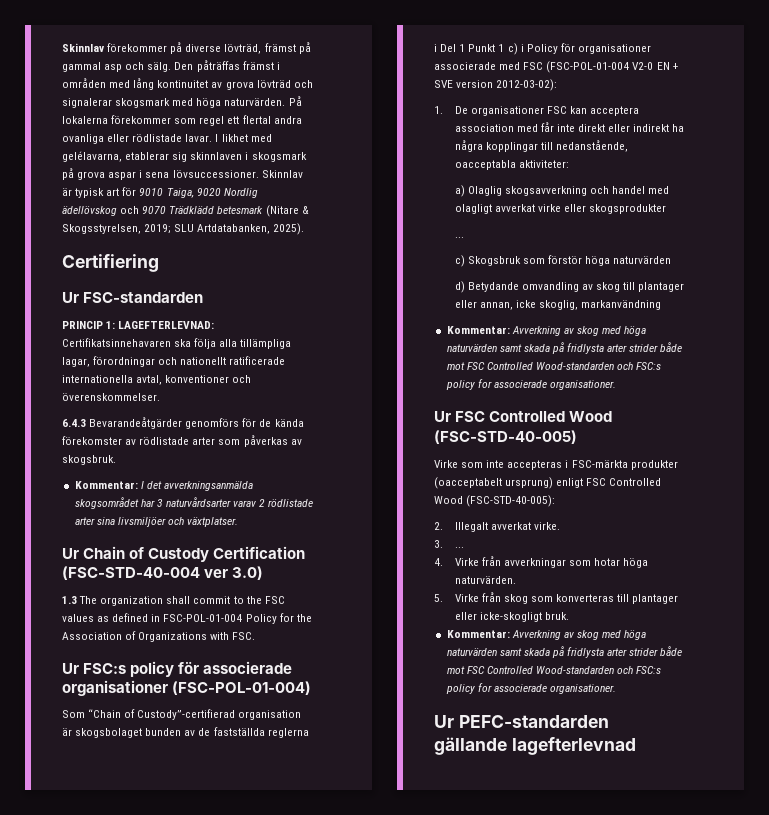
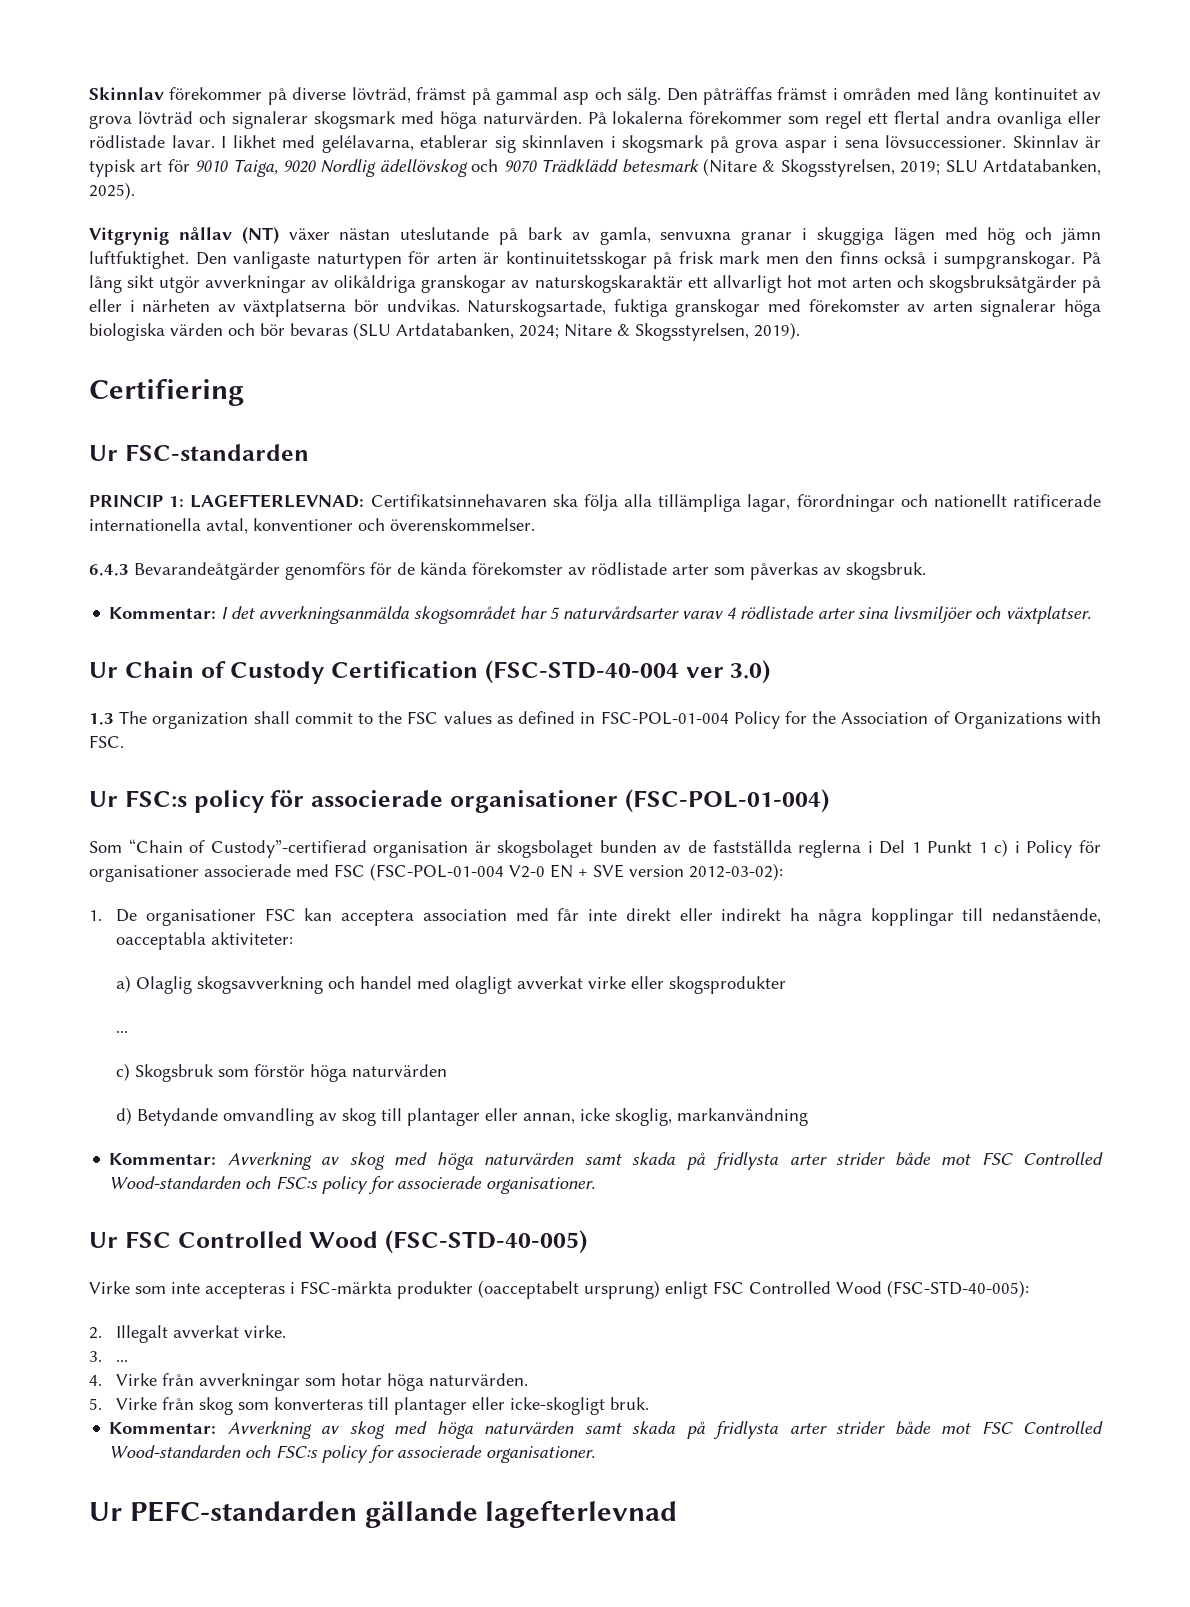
(305, 229) none -> [89,226,1102,245] [89,251,1101,269] [89,275,1101,293] [89,299,1102,317] [89,322,800,341] // Vitgrynig nållav (NT) växer nästan uteslutande på bark av gamla, senvuxna granar i skuggiga lägen med hög och jämn luftfuktighet. Den vanligaste naturtypen för arten är kontinuitetsskogar på frisk mark men den finns också i sumpgranskogar. På lång sikt utgör avverkningar av olikåldriga granskogar av naturskogskaraktär ett allvarligt hot mot arten och skogsbruksåtgärder på eller i närheten av växtplatserna bör undvikas. Naturskogsartade, fuktiga granskogar med förekomster av arten signalerar höga biologiska värden och bör bevaras (SLU Artdatabanken, 2024; Nitare & Skogsstyrelsen, 2019).
[156,499,163,507] 3 -> [550,607,561,620] 5
[259,499,266,507] 2 -> [727,607,737,619] 4

